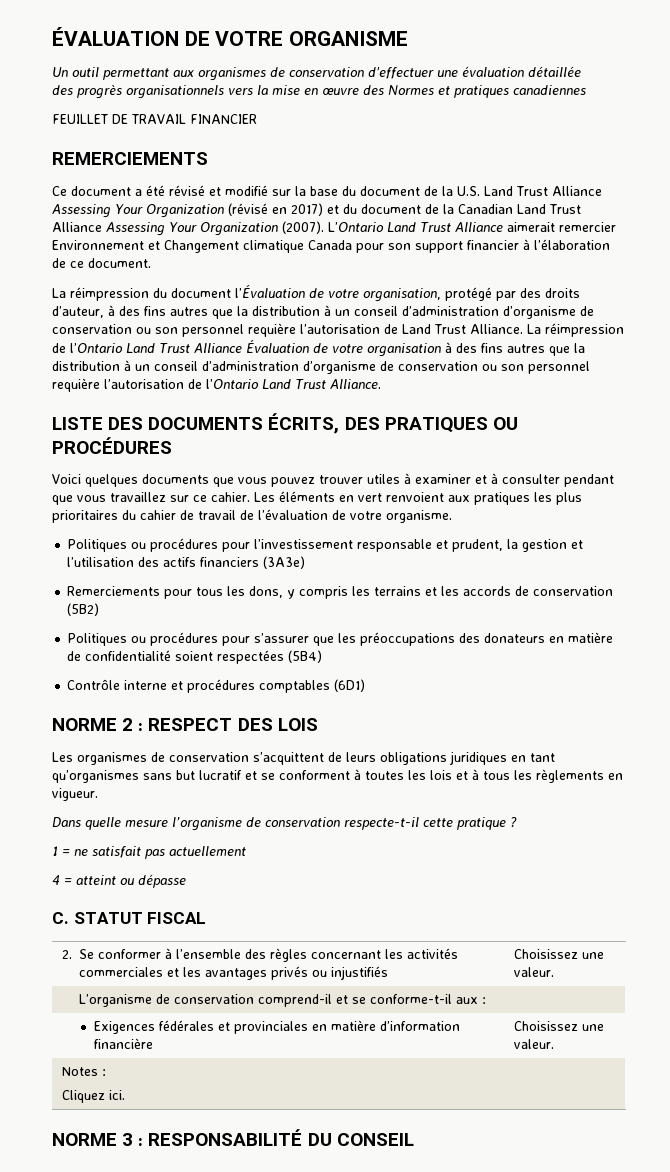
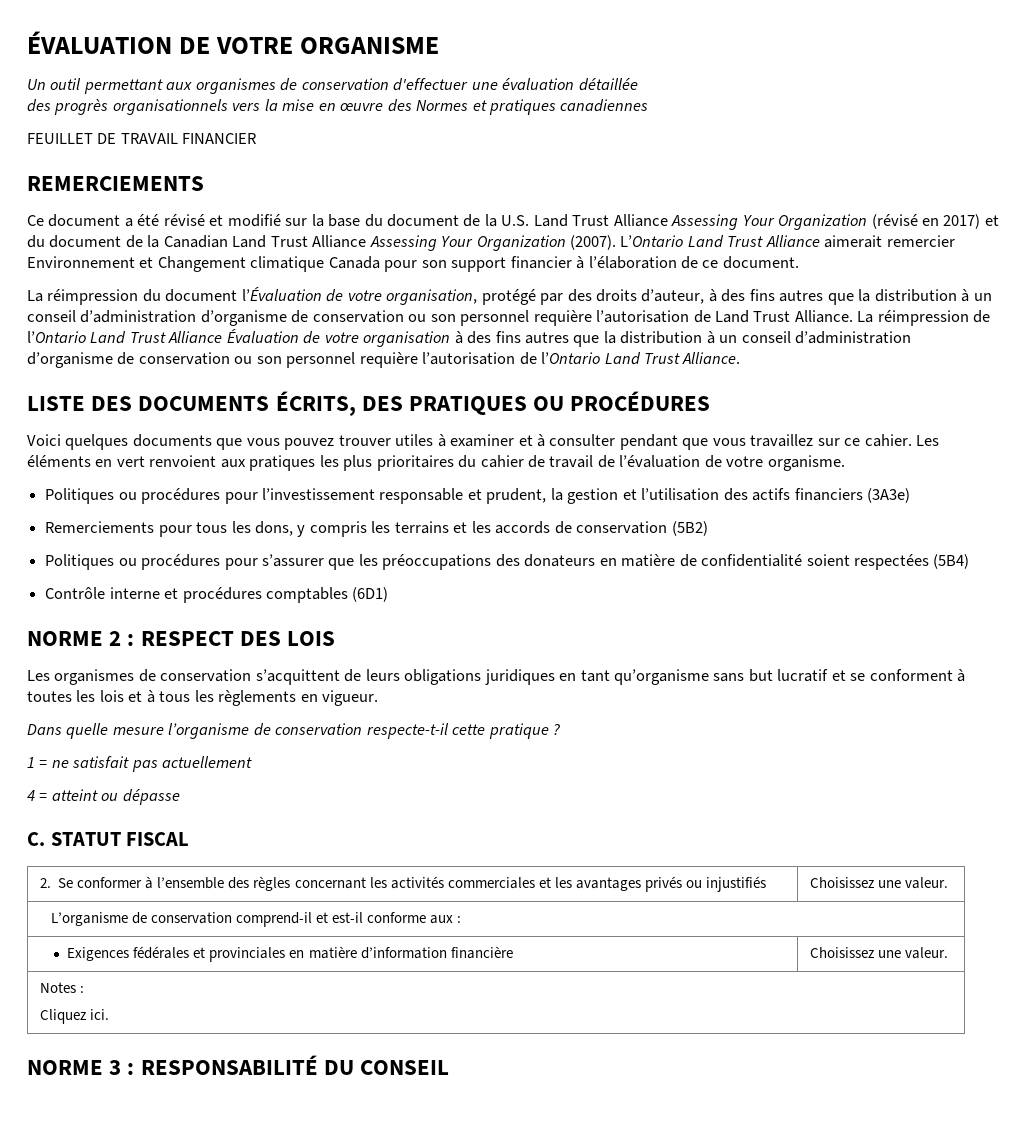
[52,770,139,783] qu’organismes -> [614,669,710,685] qu’organisme
[351,994,452,1004] se conforme-t-il -> [332,912,427,923] est-il conforme

